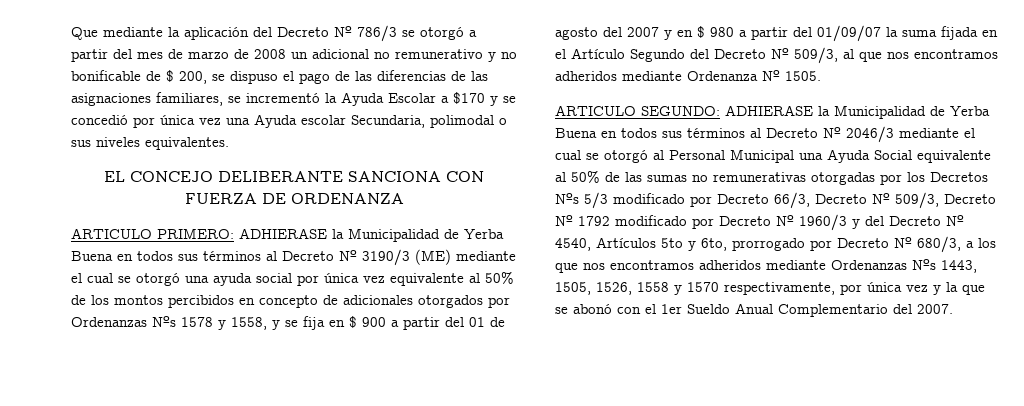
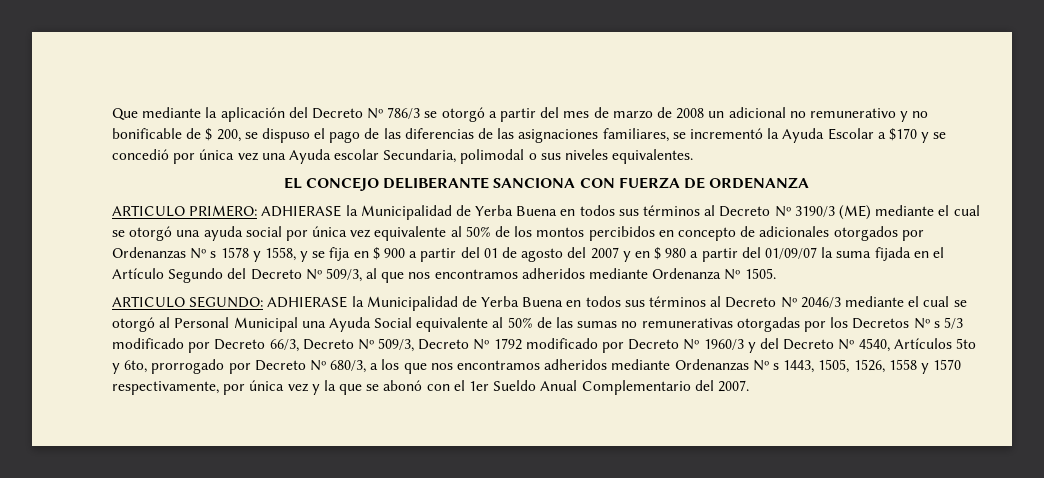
[152,316,176,327] Nºs -> [190,248,217,259] Nº s
[555,193,579,204] Nºs -> [913,318,940,329] Nº s
[912,259,936,270] Nºs -> [752,360,779,371] Nº s

